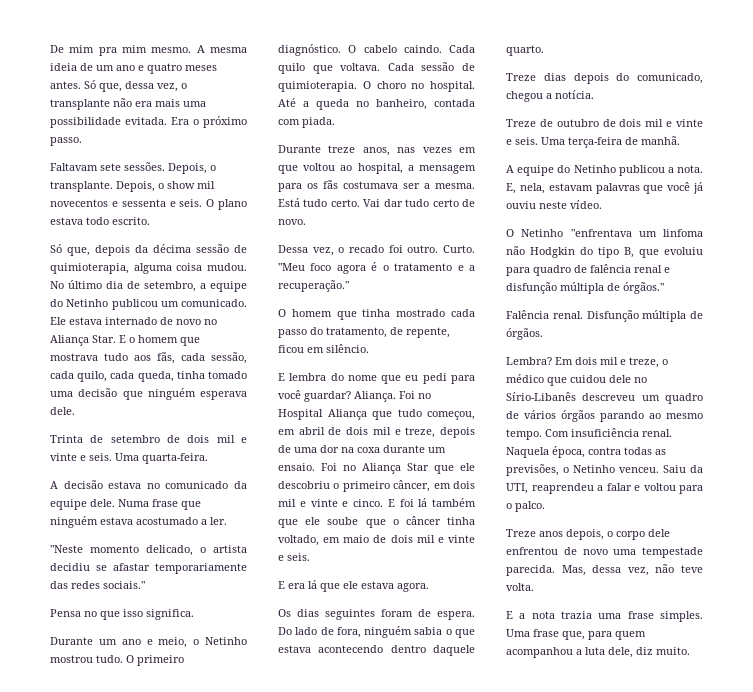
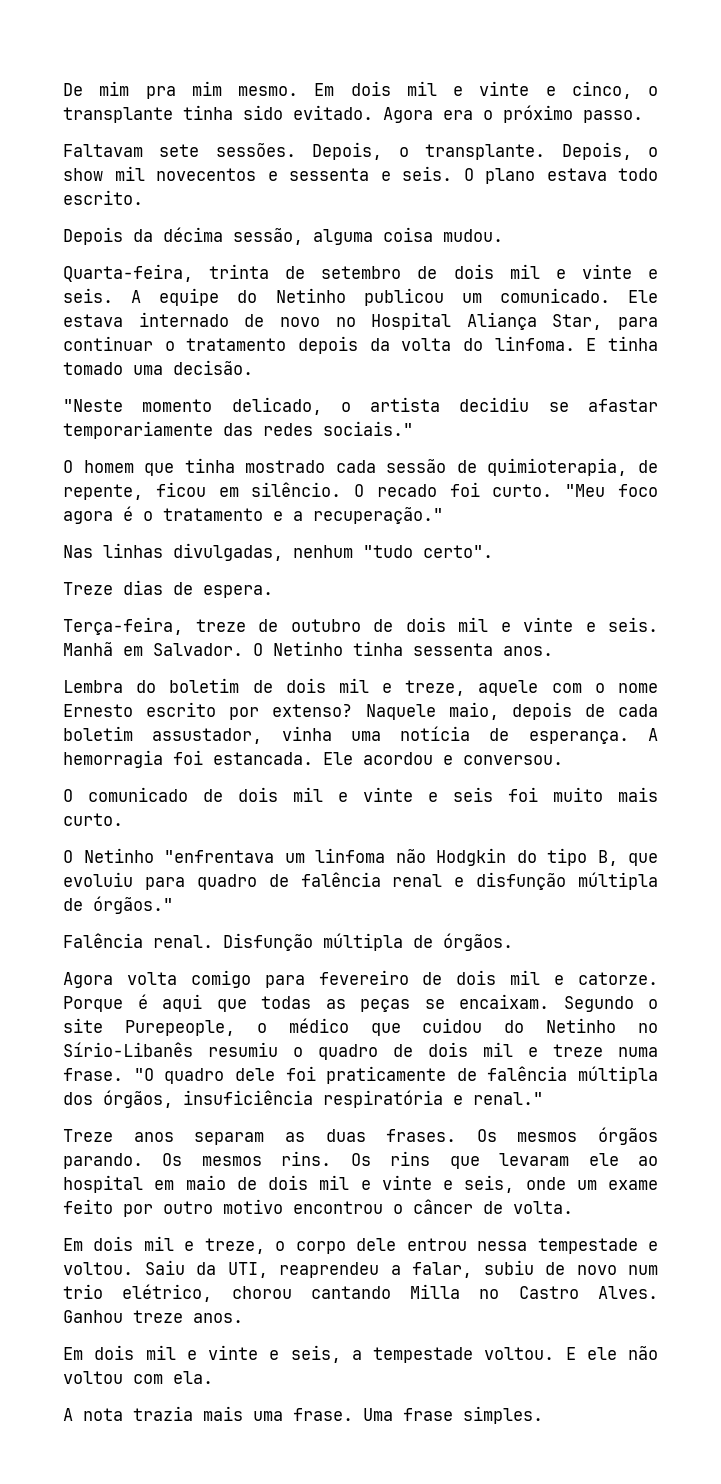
[196,45,247,53] [50,63,217,74] [50,80,187,92] [50,98,206,110] [50,117,189,128] A mesma ideia de um ano e quatro meses antes. Só que, dessa vez, o transplante não era mais uma possibilidade evitada. Era -> [314,81,658,99] [63,105,473,123] Em dois mil e vinte e cinco, o transplante tinha sido evitado. Agora era
[50,244,247,256] [50,263,247,274] [50,280,206,292] Só que, depois da décima sessão de quimioterapia, alguma coisa mudou. No último dia de setembro, a -> [63,227,503,245] [63,264,658,282] [63,288,142,303] Depois da décima sessão, alguma coisa mudou. // Quarta-feira, trinta de setembro de dois mil e vinte e seis. A
[50,335,200,346] [50,352,247,364] [50,371,247,382] [50,388,247,400] [50,407,75,415] [50,435,248,443] [50,453,208,464] [50,480,247,489] [50,499,201,510] [50,516,227,528] Aliança Star. E o homem que mostrava tudo aos fãs, cada sessão, cada quilo, cada queda, tinha tomado uma decisão que ninguém esperava dele. // Trinta de setembro de dois mil e vinte e seis. Uma quarta-feira. // A decisão estava no comunicado da equipe dele. Numa frase que ninguém estava acostumado a ler. -> [371,312,658,330] [63,336,658,354] [63,360,253,375] Hospital Aliança Star, para continuar o tratamento depois da volta do linfoma. E tinha tomado uma decisão.
[50,609,194,620] [50,637,247,648] [50,655,184,666] [278,44,475,56] [278,62,475,74] [278,81,475,92] [278,98,475,110] [278,117,335,128] [278,145,476,156] [278,163,476,174] [278,180,475,192] [278,198,475,207] [278,219,306,225] [278,245,475,256] Pensa no que isso significa. // Durante um ano e meio, o Netinho mostrou tudo. O primeiro diagnóstico. O cabelo caindo. Cada quilo que voltava. Cada sessão de quimioterapia. O choro no hospital. Até a queda no banheiro, contada com piada. // Durante treze anos, nas vezes em que voltou ao hospital, a mensagem para os fãs costumava ser a mesma. Está tudo certo. Vai dar tudo certo de novo. // Dessa vez, o recado foi outro. Curto. -> [63,458,658,476] [63,482,553,500] O homem que tinha mostrado cada sessão de quimioterapia, de repente, ficou em silêncio. O recado foi curto.
[278,309,475,320] [278,327,450,338] [278,344,369,353] [278,373,475,384] [278,390,431,402] [278,409,475,420] [278,427,475,438] [278,445,446,453] [278,463,475,474] [278,480,475,492] [278,498,476,507] [278,516,475,528] [278,535,475,546] [278,553,310,561] [278,580,429,592] [278,609,475,620] [278,626,475,638] [278,645,475,656] [506,45,544,56] [506,73,703,84] [506,90,594,102] [506,119,536,127] O homem que tinha mostrado cada passo do tratamento, de repente, ficou em silêncio. // E lembra do nome que eu pedi para você guardar? Aliança. Foi no Hospital Aliança que tudo começou, em abril de dois mil e treze, depois de uma dor na coxa durante um ensaio. Foi no Aliança Star que ele descobriu o primeiro câncer, em dois mil e vinte e cinco. E foi lá também que ele soube que o câncer tinha voltado, em maio de dois mil e vinte e seis. // E era lá que ele estava agora. // Os dias seguintes foram de espera. Do lado de fora, ninguém sabia o que estava acontecendo dentro daquele quarto. // Treze dias depois do comunicado, chegou a notícia. // Treze -> [63,543,493,561] [63,580,273,598] [63,617,246,635] Nas linhas divulgadas, nenhum "tudo certo". // Treze dias de espera. // Terça-feira, treze
[541,136,680,148] [506,165,703,176] [506,182,703,194] [506,200,602,209] Uma terça-feira de manhã. // A equipe do Netinho publicou a nota. E, nela, estavam palavras que você já ouviu neste vídeo. -> [63,641,553,656] [63,678,658,696] [63,702,658,720] [63,726,658,744] [63,750,563,768] [63,787,658,802] [63,813,123,826] Manhã em Salvador. O Netinho tinha sessenta anos. // Lembra do boletim de dois mil e treze, aquele com o nome Ernesto escrito por extenso? Naquele maio, depois de cada boletim assustador, vinha uma notícia de esperança. A hemorragia foi estancada. Ele acordou e conversou. // O comunicado de dois mil e vinte e seis foi muito mais curto.
[506,357,552,365] Lembra? -> [63,970,659,988] [63,994,658,1012] [63,1018,658,1036] [63,1042,658,1060] [63,1066,658,1084] [63,1090,543,1108] [63,1127,658,1145] [63,1151,658,1169] [63,1175,658,1193] [63,1199,573,1217] Agora volta comigo para fevereiro de dois mil e catorze. Porque é aqui que todas as peças se encaixam. Segundo o site Purepeople, o médico que cuidou do Netinho no Sírio-Libanês resumiu o quadro de dois mil e treze numa frase. "O quadro dele foi praticamente de falência múltipla dos órgãos, insuficiência respiratória e renal." // Treze anos separam as duas frases. Os mesmos órgãos parando. Os mesmos rins. Os rins que levaram ele ao hospital em maio de dois mil e vinte e seis, onde um exame feito por outro motivo encontrou o câncer de volta. //
[506,374,647,386] [506,392,703,404] [506,410,703,422] [506,428,672,440] [506,446,666,458] [506,464,659,476] médico que cuidou dele no Sírio-Libanês descreveu um quadro de vários órgãos parando ao mesmo tempo. Com insuficiência renal. Naquela época, contra todas as previsões, o Netinho venceu. -> [295,1238,658,1254] [63,1262,133,1275] corpo dele entrou nessa tempestade e voltou.
[606,483,703,494] [506,501,545,512] [506,529,670,540] [506,547,703,558] [506,564,703,576] [506,583,534,591] [506,611,703,622] [506,629,646,640] [506,647,690,658] falar e voltou para o palco. // Treze anos depois, o corpo dele enfrentou de novo uma tempestade parecida. Mas, dessa vez, não teve volta. // E a nota trazia uma frase simples. Uma frase que, para quem acompanhou a luta dele, diz muito. -> [412,1260,658,1278] [63,1284,658,1302] [63,1310,243,1323] [63,1345,658,1363] [63,1371,213,1384] [63,1406,543,1424] falar, subiu de novo num trio elétrico, chorou cantando Milla no Castro Alves. Ganhou treze anos. // Em dois mil e vinte e seis, a tempestade voltou. E ele não voltou com ela. // A nota trazia mais uma frase. Uma frase simples.

